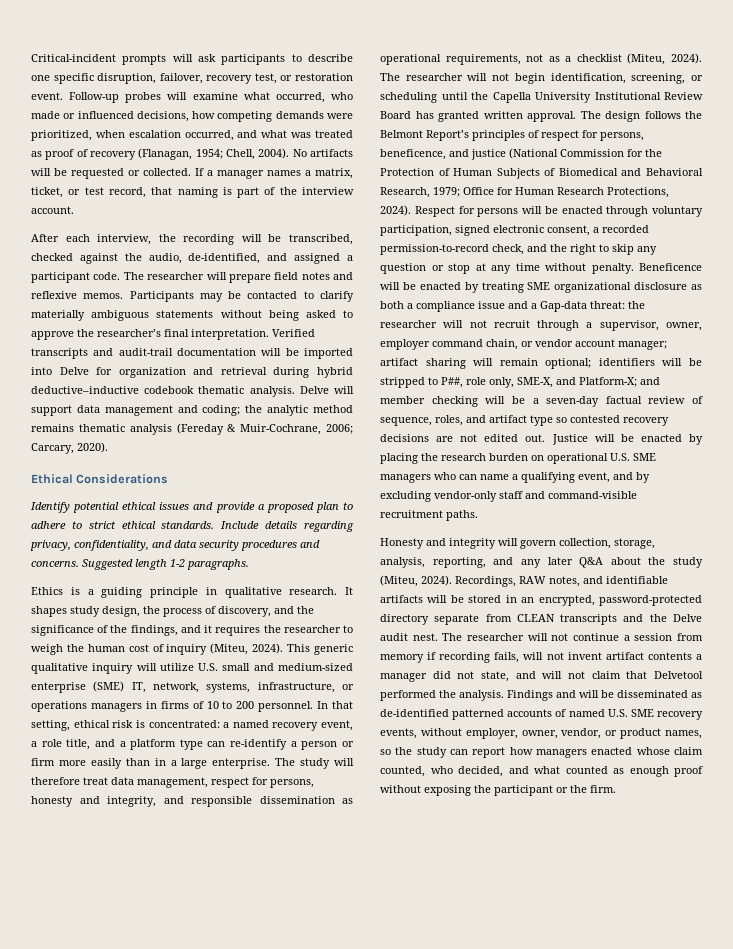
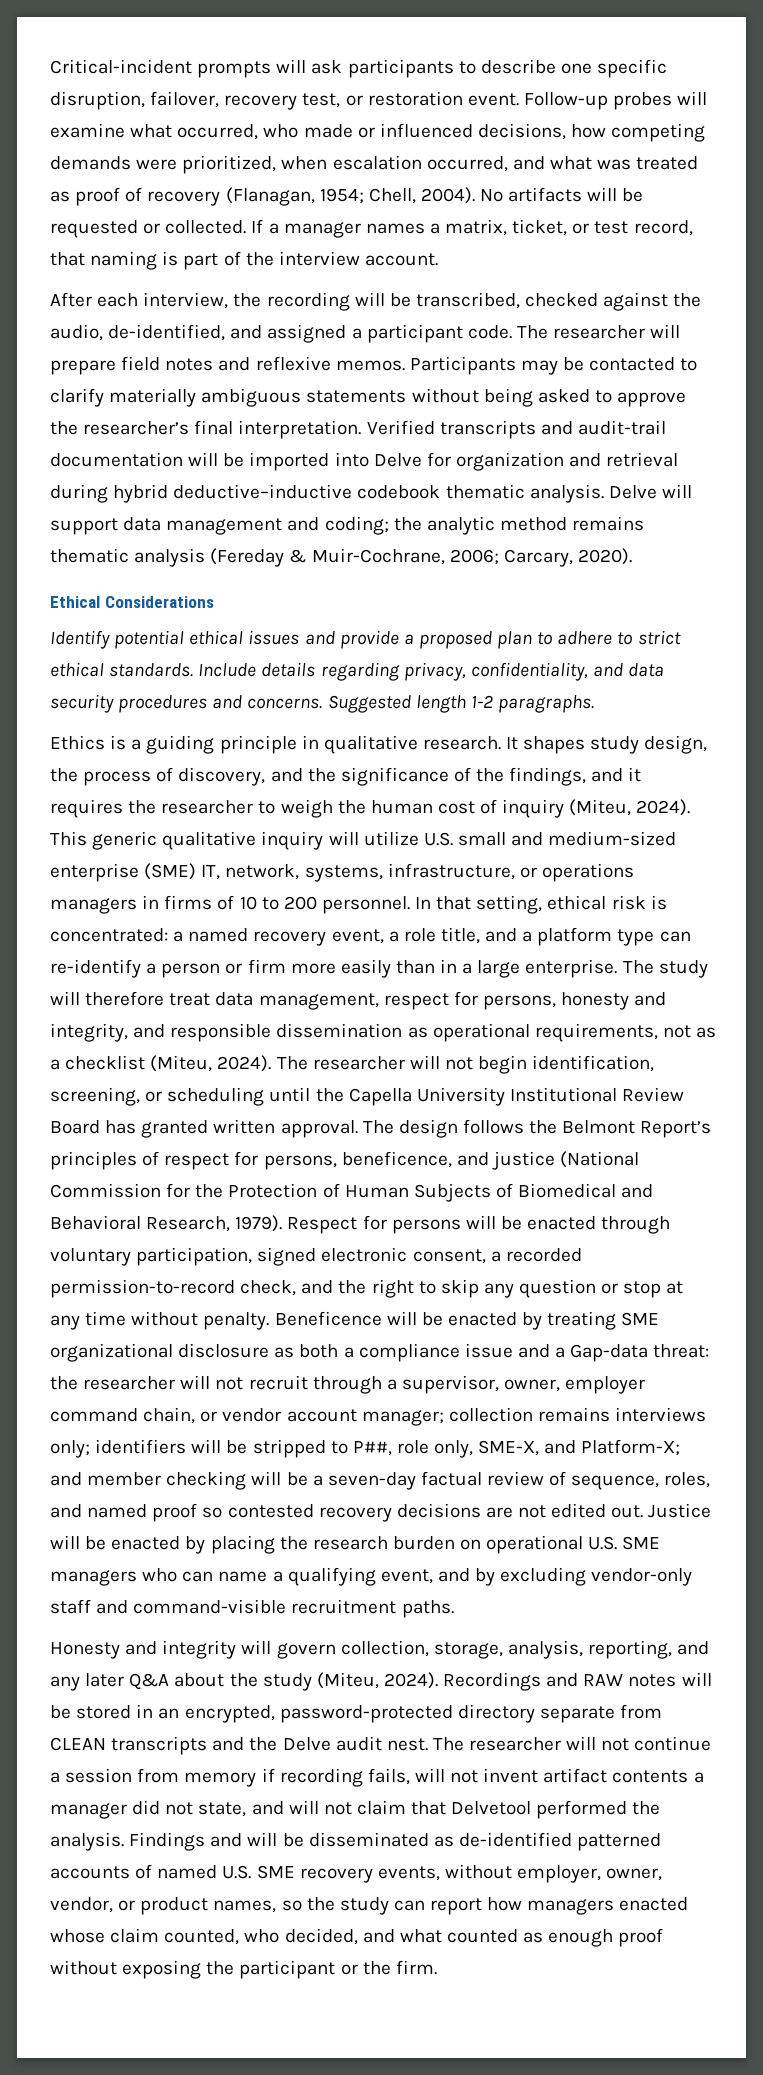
[433,187,669,198] [380,205,411,216] 1979; Office for Human Research Protections, 2024). -> [235,1215,283,1232] 1979).
[380,358,592,369] artifact sharing will remain optional; -> [448,1407,707,1422] [50,1440,90,1458] collection remains interviews only;
[489,415,553,426] artifact type -> [87,1503,198,1522] named proof
[455,576,668,587] [380,595,423,603] Recordings, RAW notes, and identifiable artifacts -> [443,1672,677,1691] Recordings and RAW notes

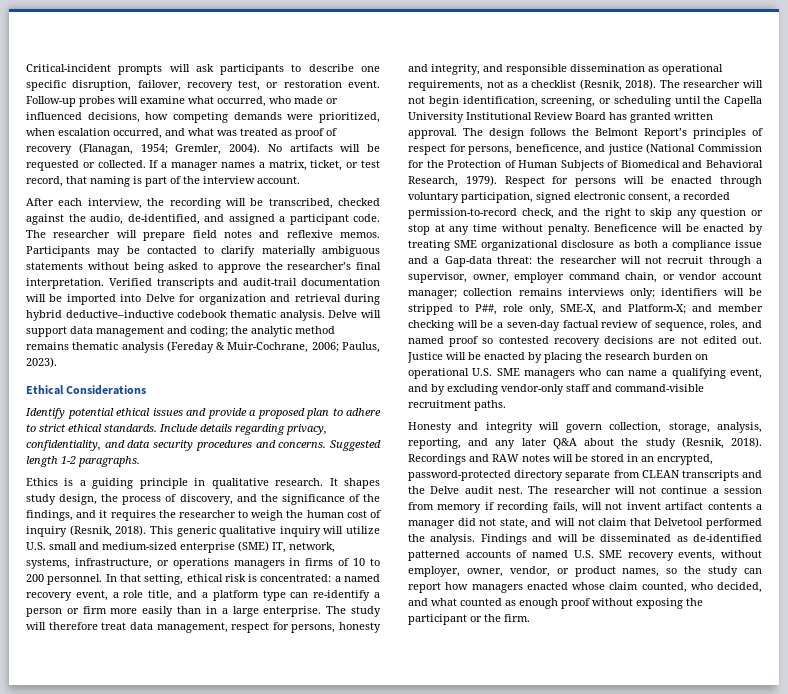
[368,188,416,204] Chell, -> [175,144,222,155] Gremler,
[503,548,632,567] Carcary, 2020). -> [341,342,380,353] [26,357,57,368] Paulus, 2023).
[569,799,691,816] (Miteu, 2024). -> [69,525,147,537] (Resnik, 2018).
[150,1055,272,1072] (Miteu, 2024). -> [579,79,657,91] (Resnik, 2018).
[316,1672,438,1689] (Miteu, 2024). -> [681,437,762,449] (Resnik, 2018).

